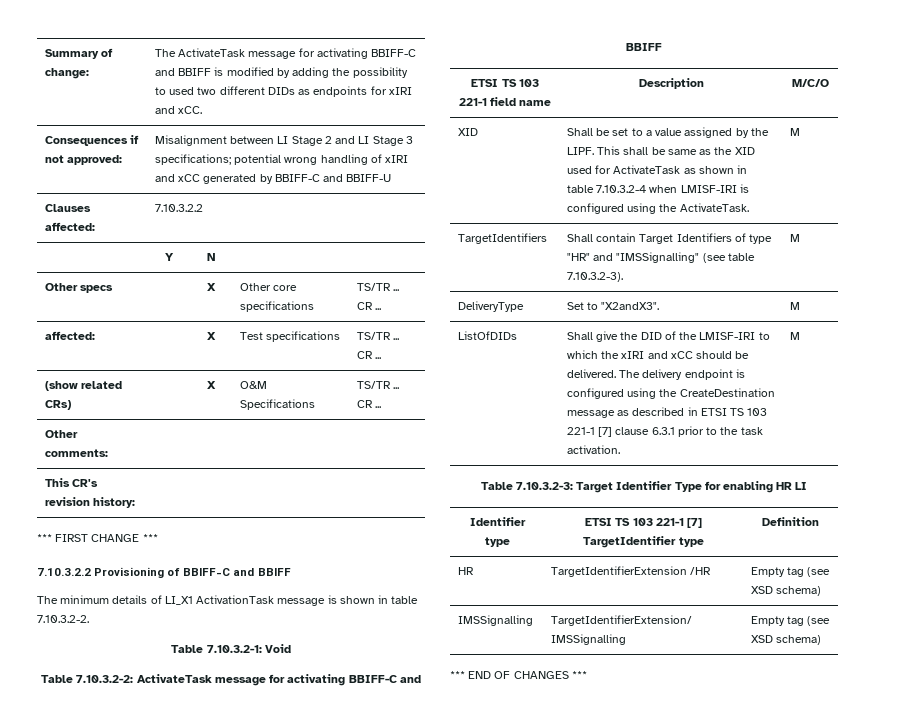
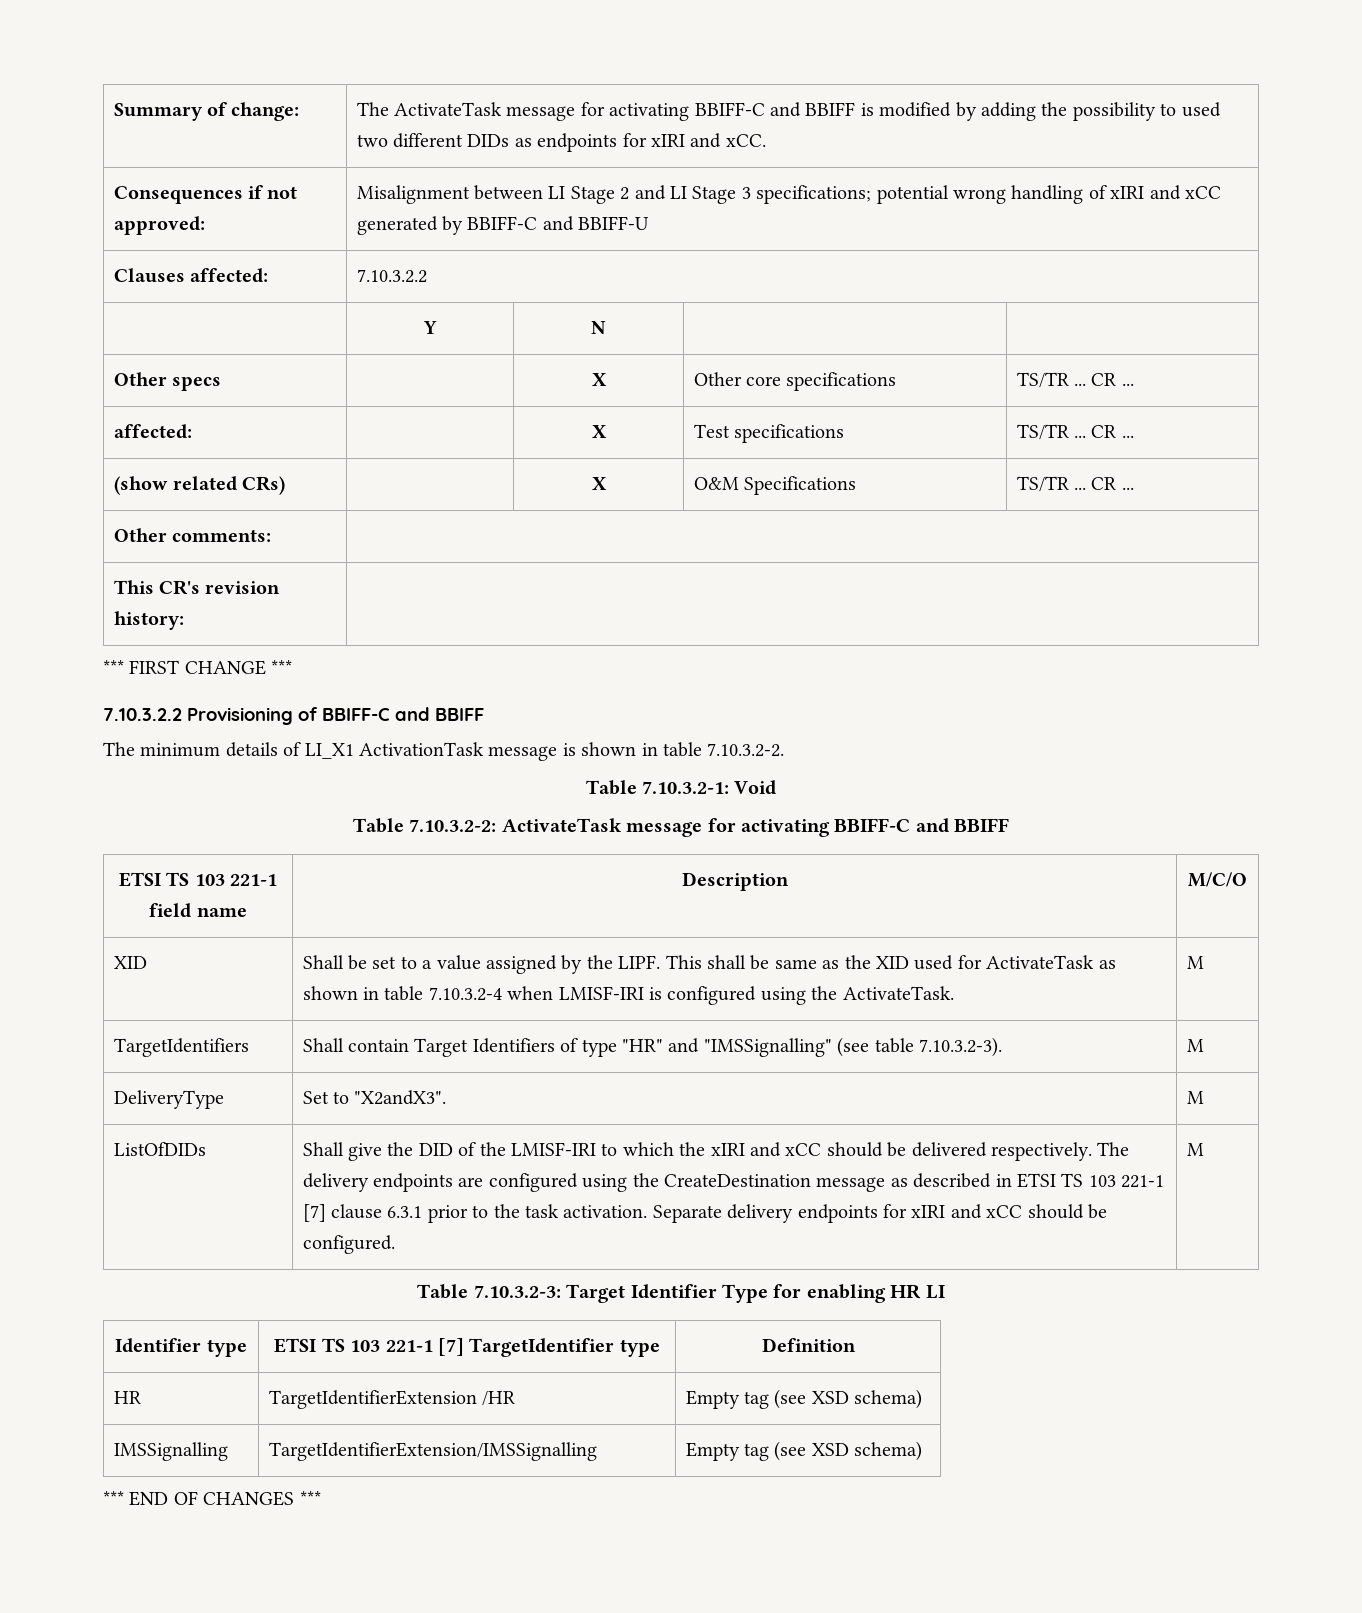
[567,369,745,380] delivered. The delivery endpoint is -> [911,1142,1130,1161] [302,1173,484,1192] delivered respectively. The delivery endpoints are
(621, 449) none -> [652,1204,1108,1223] [302,1235,395,1254] Separate delivery endpoints for xIRI and xCC should be configured.

